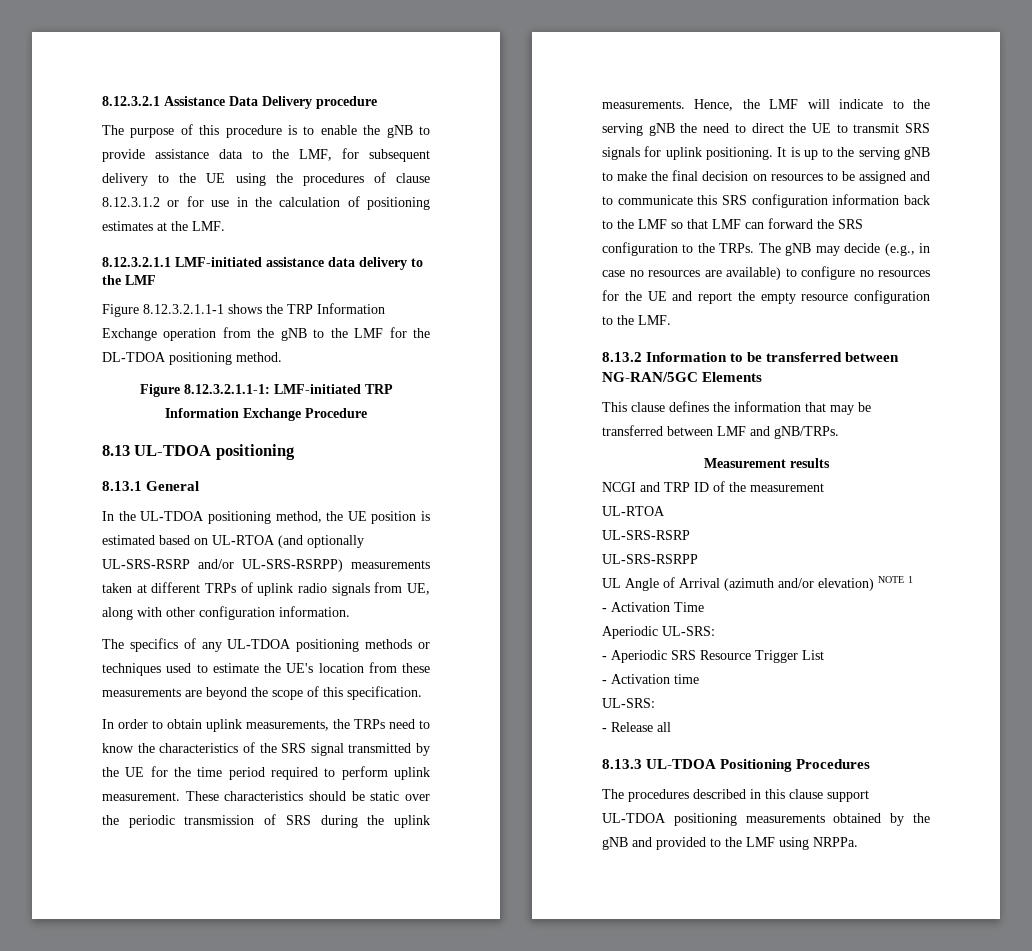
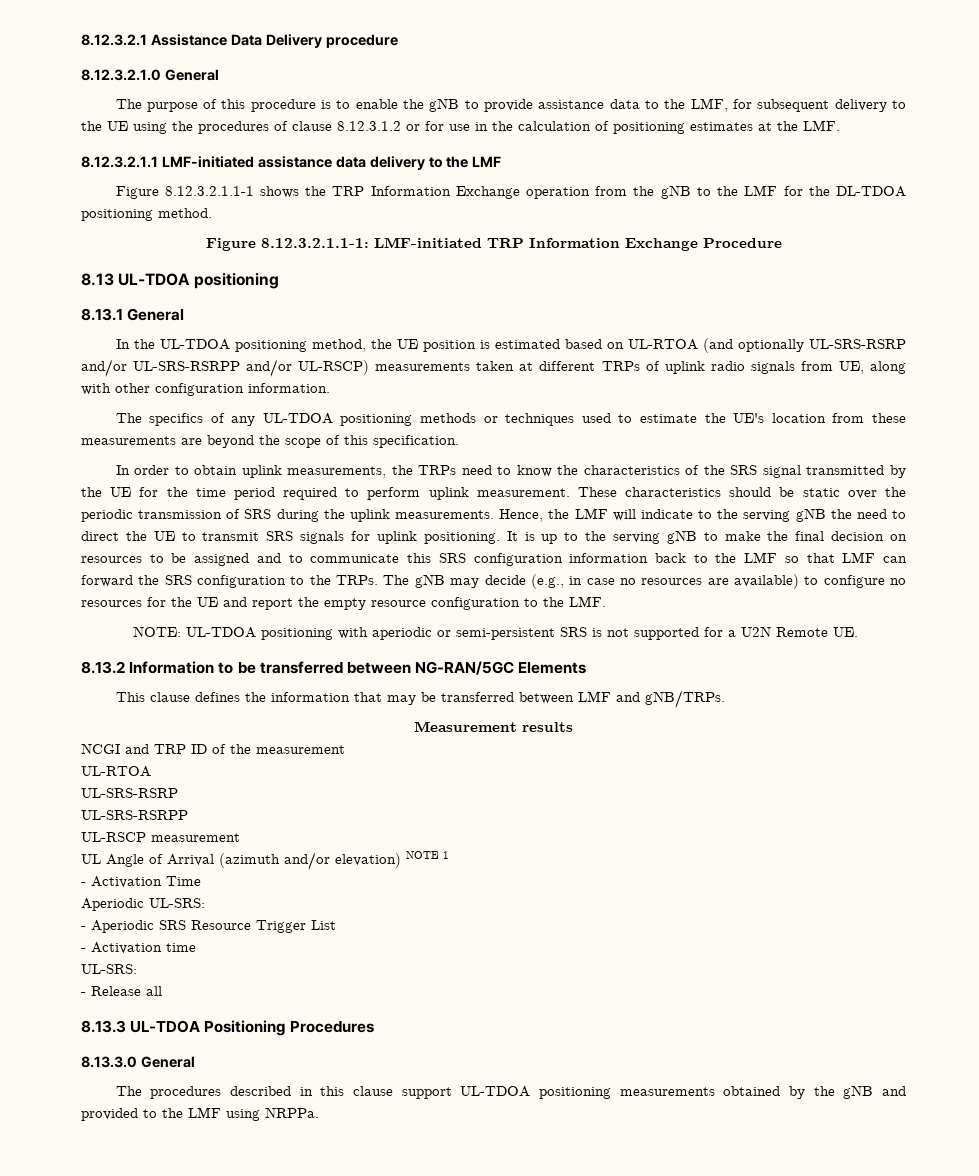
(377, 102) none -> [81,69,219,81] // 8.12.3.2.1.0 General
[242,559,343,572] UL-SRS-RSRPP) -> [133,359,370,377] UL-SRS-RSRPP and/or UL-RSCP)
(671, 320) none -> [132,626,858,640] // NOTE: UL-TDOA positioning with aperiodic or semi-persistent SRS is not supported for a U2N Remote UE.
(698, 559) none -> [81,832,240,842] // UL-RSCP measurement
(871, 764) none -> [81,1056,195,1068] // 8.13.3.0 General

